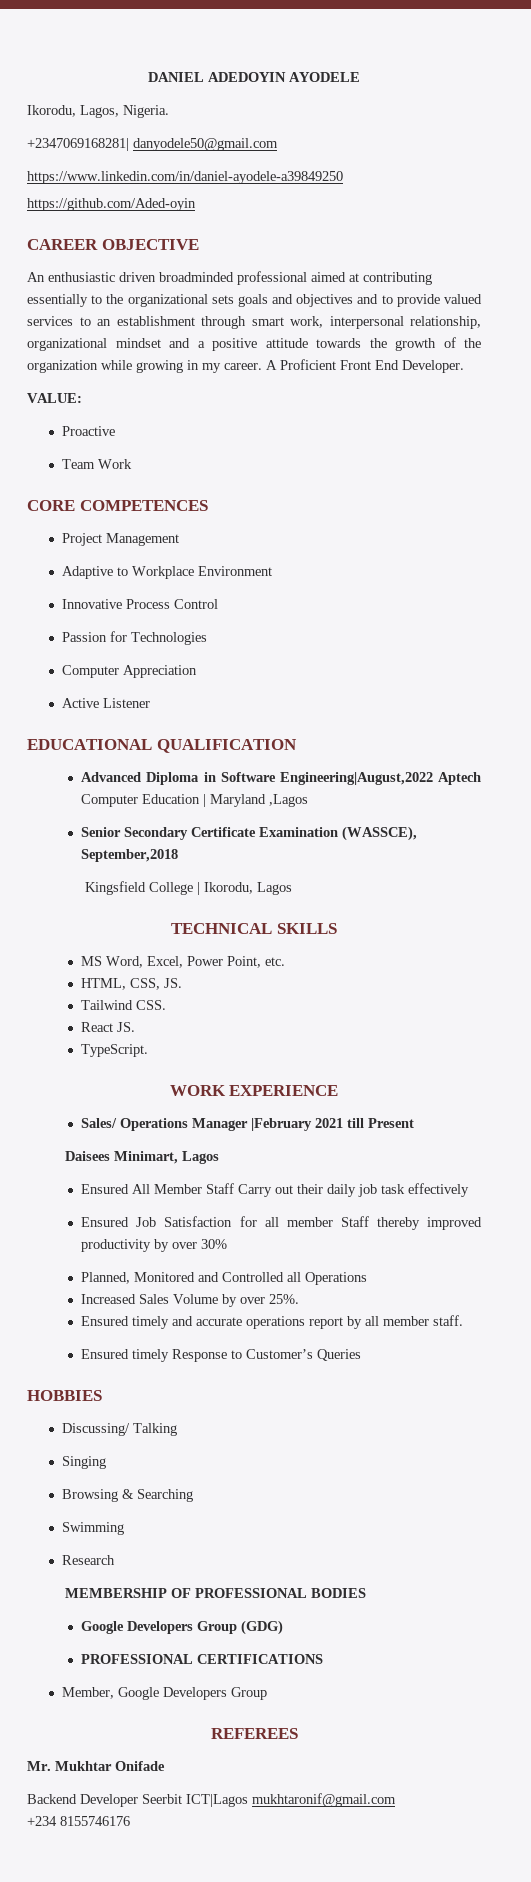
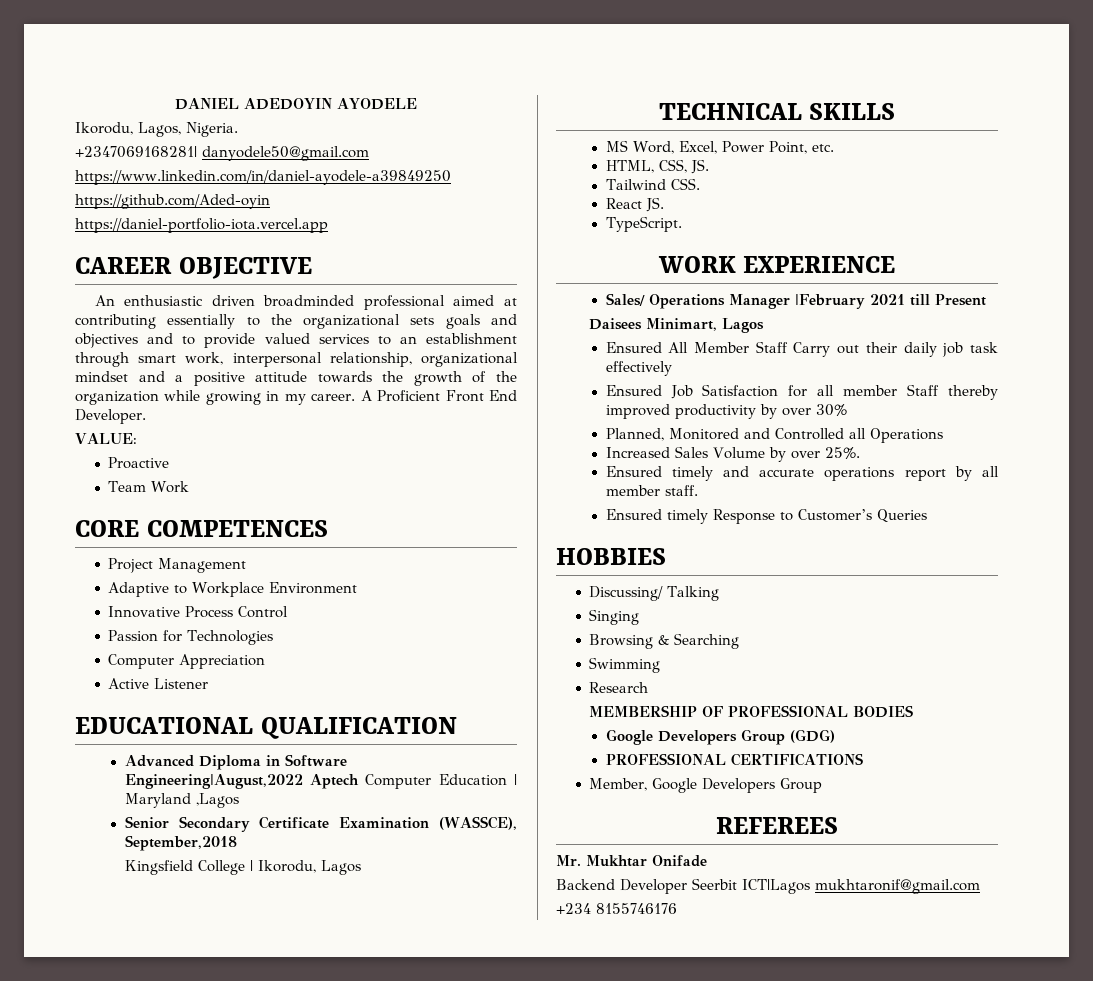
(196, 204) none -> [75,218,328,233] // https://daniel-portfolio-iota.vercel.app

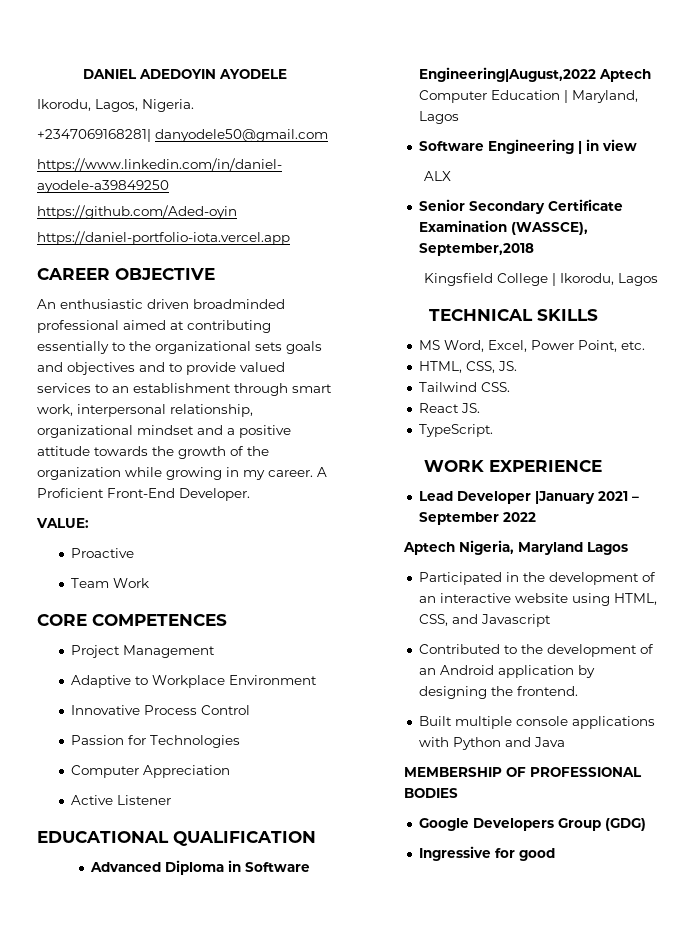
[445,390,517,402] Front End -> [107,488,175,498] Front-End
[124,793,239,808] Maryland ,Lagos -> [571,90,638,103] [418,111,459,124] [418,139,637,154] [423,171,451,181] Maryland, Lagos // Software Engineering | in view // ALX
[605,293,986,309] [589,318,765,333] [605,341,999,357] [605,361,672,376] [605,384,998,400] [605,404,847,419] [605,428,943,443] [605,446,860,462] [605,466,999,481] [605,485,698,496] [605,509,927,524] [556,548,666,565] [589,586,720,601] [589,609,640,625] [589,633,740,649] [589,657,661,673] [589,682,649,693] Sales/ Operations Manager |February 2021 till Present // Daisees Minimart, Lagos // Ensured All Member Staff Carry out their daily job task effectively // Ensured Job Satisfaction for all member Staff thereby improved productivity by over 30% // Planned, Monitored and Controlled all Operations // Increased Sales Volume by over 25%. // Ensured timely and accurate operations report by all member staff. // Ensured timely Response to Customer’s Queries // HOBBIES // Discussing/ Talking // Singing // Browsing & Searching // Swimming // Research -> [418,491,639,504] [418,512,536,525] [403,540,629,555] [418,572,656,585] [418,593,657,606] [418,614,551,627] [418,644,654,657] [418,665,595,678] [418,686,578,699] [418,716,655,729] [418,737,565,750] Lead Developer |January 2021 – September 2022 // Aptech Nigeria, Maryland Lagos // Participated in the development of an interactive website using HTML, CSS, and Javascript // Contributed to the development of an Android application by designing the frontend. // Built multiple console applications with Python and Java
[605,753,863,766] [589,778,823,793] [716,817,838,834] [556,855,707,867] [556,878,980,894] [556,903,677,914] PROFESSIONAL CERTIFICATIONS // Member, Google Developers Group // REFEREES // Mr. Mukhtar Onifade // Backend Developer Seerbit ICT|Lagos mukhtaronif@gmail.com // +234 8155746176 -> [418,846,555,861] Ingressive for good

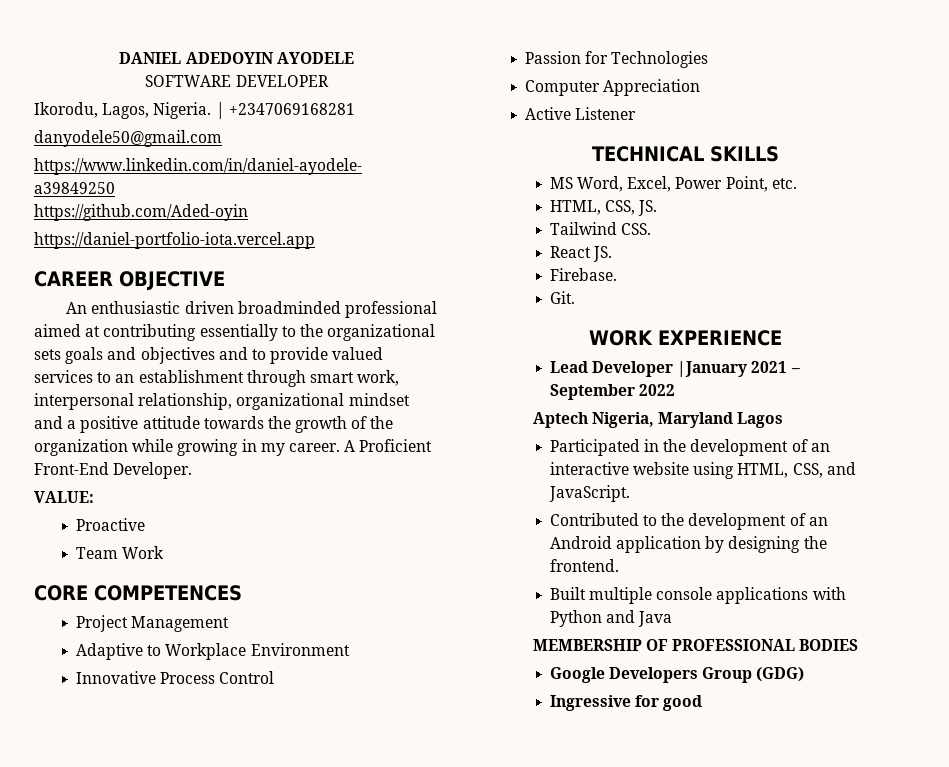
(287, 74) none -> [145,75,329,87] // SOFTWARE DEVELOPER
[37,129,151,142] // +2347069168281| -> [215,102,355,119] | +2347069168281 //
[37,831,316,846] [89,860,310,875] [418,67,651,82] [418,90,638,103] [418,111,459,124] [418,139,637,154] [423,171,451,181] [418,199,623,214] [418,220,588,235] [418,243,534,256] [423,273,658,286] // EDUCATIONAL QUALIFICATION // Advanced Diploma in Software Engineering|August,2022 Aptech Computer Education | Maryland, Lagos // Software Engineering | in view // ALX // Senior Secondary Certificate Examination (WASSCE), September,2018 // Kingsfield College | Ikorodu, Lagos -> (637, 113) none
[418,424,493,437] TypeScript. -> [549,268,617,281] [549,291,575,304] Firebase. // Git.
[480,614,551,627] Javascript -> [548,485,630,502] JavaScript.

